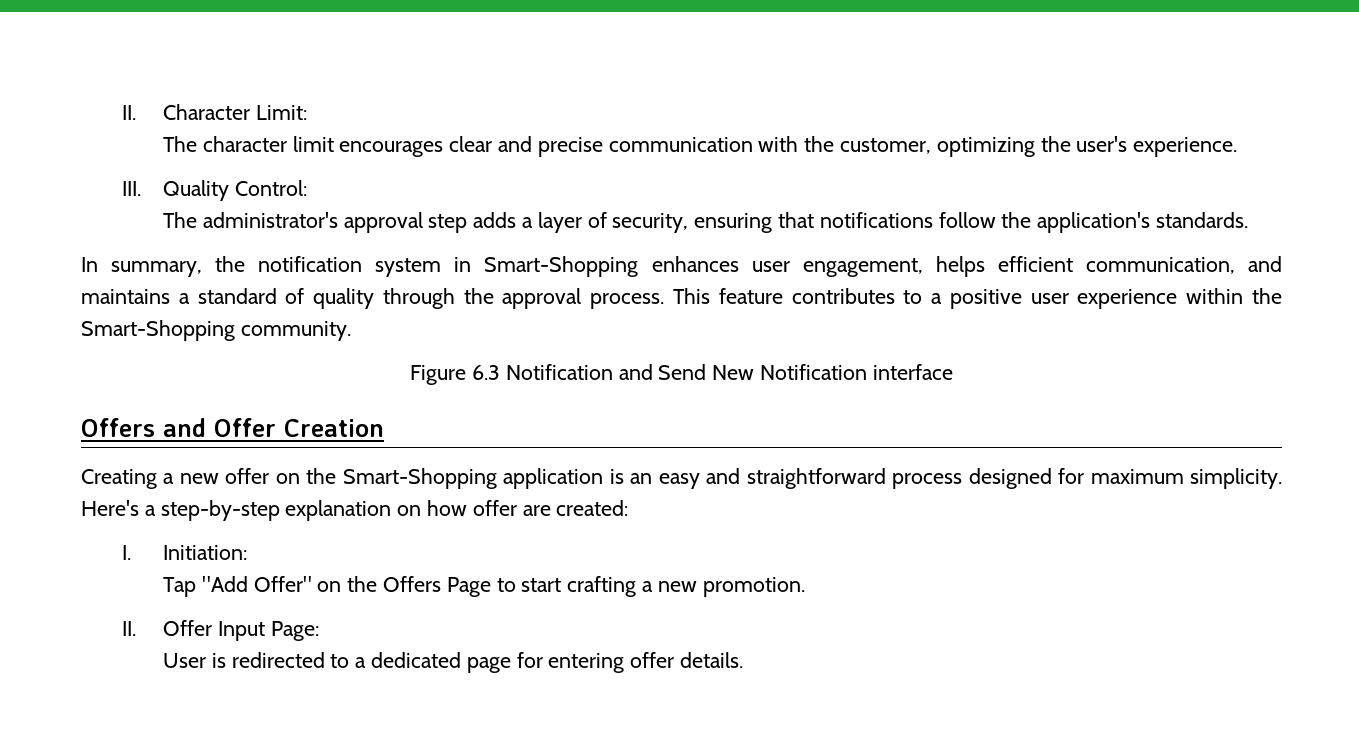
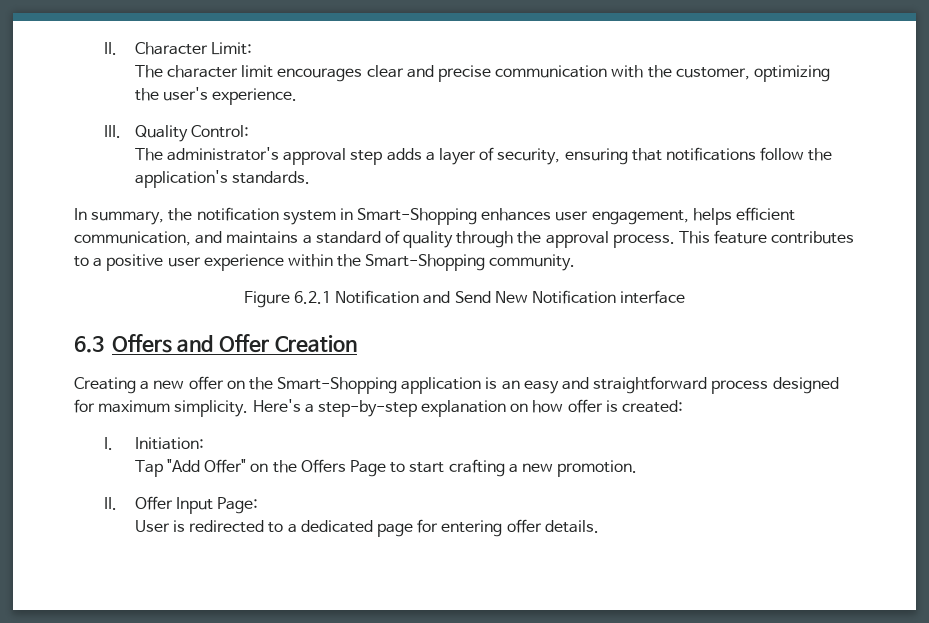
[471,365,500,380] 6.3 -> [294,291,332,304] 6.2.1
(953, 372) none -> [74,336,104,353] 6.3
[522,505,551,516] are -> [605,400,618,412] is

